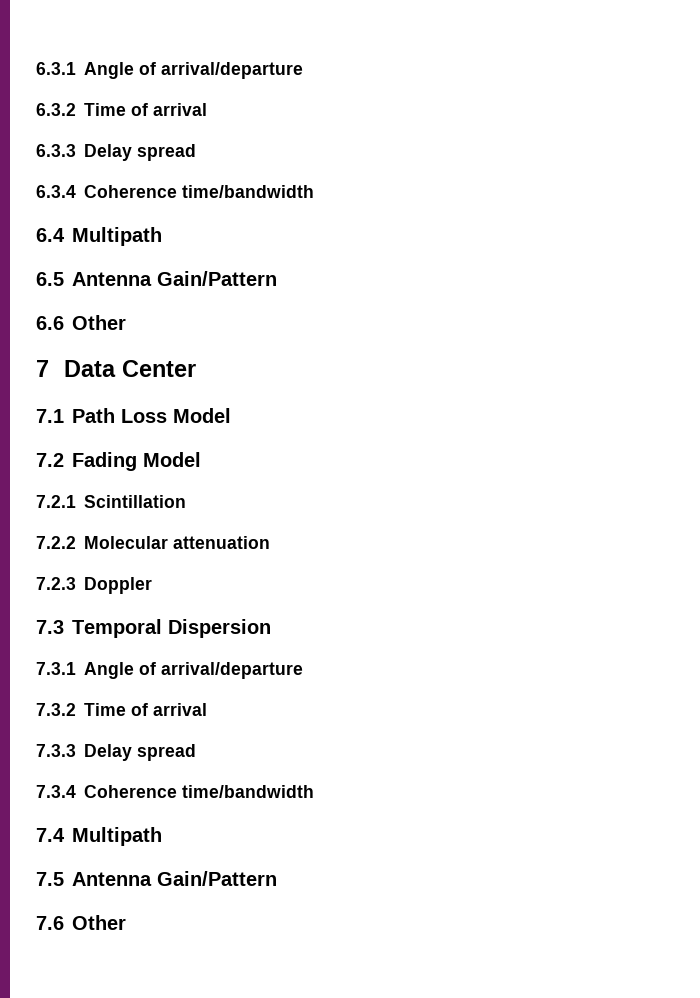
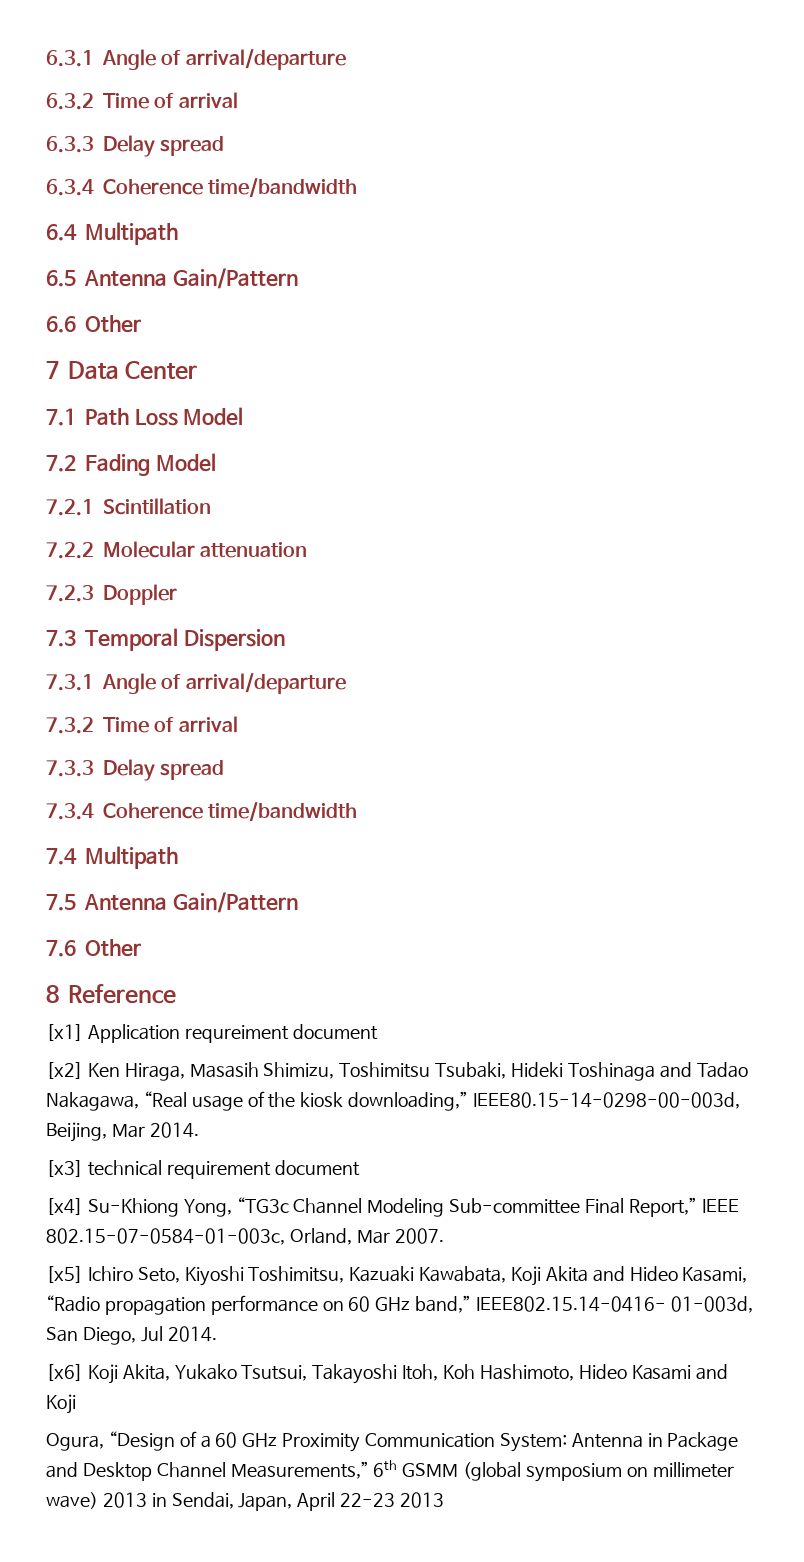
(126, 922) none -> [46,984,176,1004] [46,1024,378,1043] [46,1062,749,1081] [46,1091,741,1111] [46,1122,199,1142] [46,1160,360,1179] [46,1197,739,1217] [46,1228,444,1245] [46,1266,748,1286] [46,1295,753,1315] [46,1326,217,1345] [46,1364,729,1384] [46,1394,76,1414] [46,1431,739,1452] [46,1460,734,1482] [46,1492,445,1511] // 8 Reference // [x1] Application requreiment document // [x2] Ken Hiraga, Masasih Shimizu, Toshimitsu Tsubaki, Hideki Toshinaga and Tadao Nakagawa, “Real usage of the kiosk downloading,” IEEE80.15-14-0298-00-003d, Beijing, Mar 2014. // [x3] technical requirement document // [x4] Su-Khiong Yong, “TG3c Channel Modeling Sub-committee Final Report,” IEEE 802.15-07-0584-01-003c, Orland, Mar 2007. // [x5] Ichiro Seto, Kiyoshi Toshimitsu, Kazuaki Kawabata, Koji Akita and Hideo Kasami, “Radio propagation performance on 60 GHz band,” IEEE802.15.14-0416- 01-003d, San Diego, Jul 2014. // [x6] Koji Akita, Yukako Tsutsui, Takayoshi Itoh, Koh Hashimoto, Hideo Kasami and Koji // Ogura, “Design of a 60 GHz Proximity Communication System: Antenna in Package and Desktop Channel Measurements,” 6th GSMM (global symposium on millimeter wave) 2013 in Sendai, Japan, April 22-23 2013

